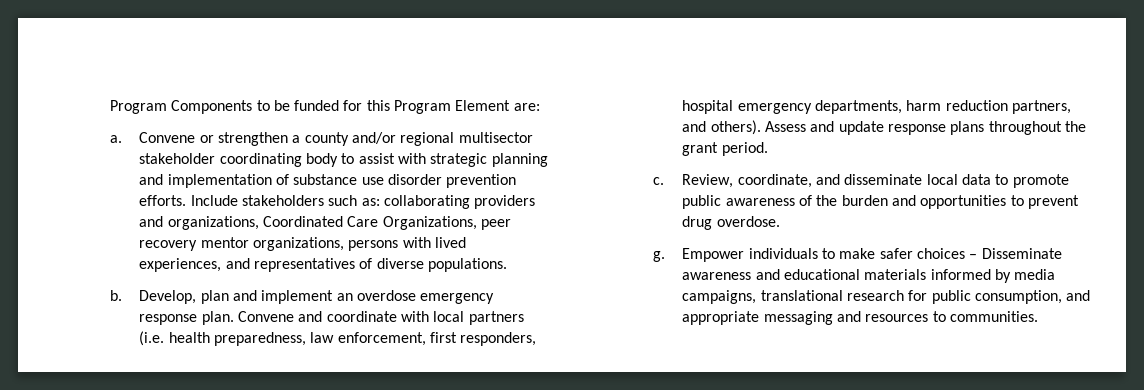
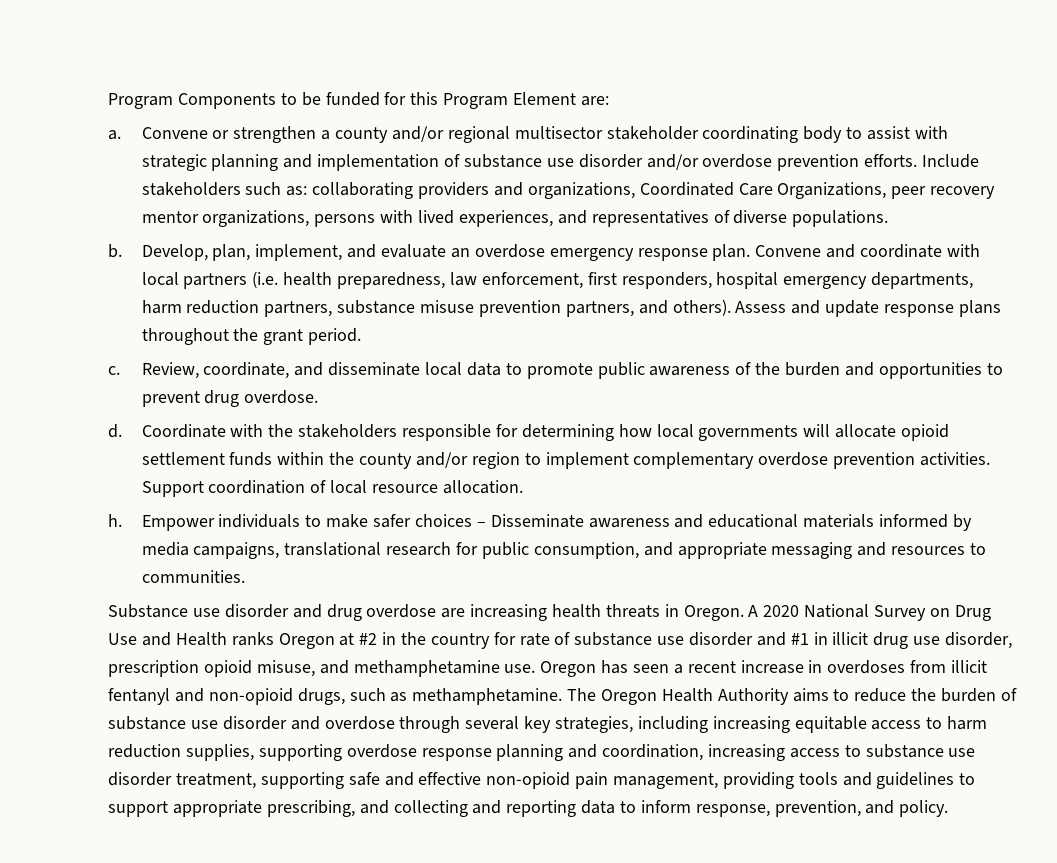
(442, 179) none -> [646,154,773,170] and/or overdose
[200,290,334,304] plan and implement -> [212,244,447,261] plan, implement, and evaluate
(1071, 107) none -> [337,300,634,317] substance misuse prevention partners,
[652,251,665,262] g. -> [108,424,949,441] [141,452,990,469] [141,480,523,497] [108,514,123,527] d. Coordinate with the stakeholders responsible for determining how local governments will allocate opioid settlement funds within the county and/or region to implement complementary overdose prevention activities. Support coordination of local resource allocation. // h.
(1038, 316) none -> [108,604,991,621] [108,632,1013,649] [108,660,987,677] [108,688,1017,705] [108,716,988,733] [108,744,976,761] [108,772,976,789] [108,800,949,817] // Substance use disorder and drug overdose are increasing health threats in Oregon. A 2020 National Survey on Drug Use and Health ranks Oregon at #2 in the country for rate of substance use disorder and #1 in illicit drug use disorder, prescription opioid misuse, and methamphetamine use. Oregon has seen a recent increase in overdoses from illicit fentanyl and non-opioid drugs, such as methamphetamine. The Oregon Health Authority aims to reduce the burden of substance use disorder and overdose through several key strategies, including increasing equitable access to harm reduction supplies, supporting overdose response planning and coordination, increasing access to substance use disorder treatment, supporting safe and effective non-opioid pain management, providing tools and guidelines to support appropriate prescribing, and collecting and reporting data to inform response, prevention, and policy.

